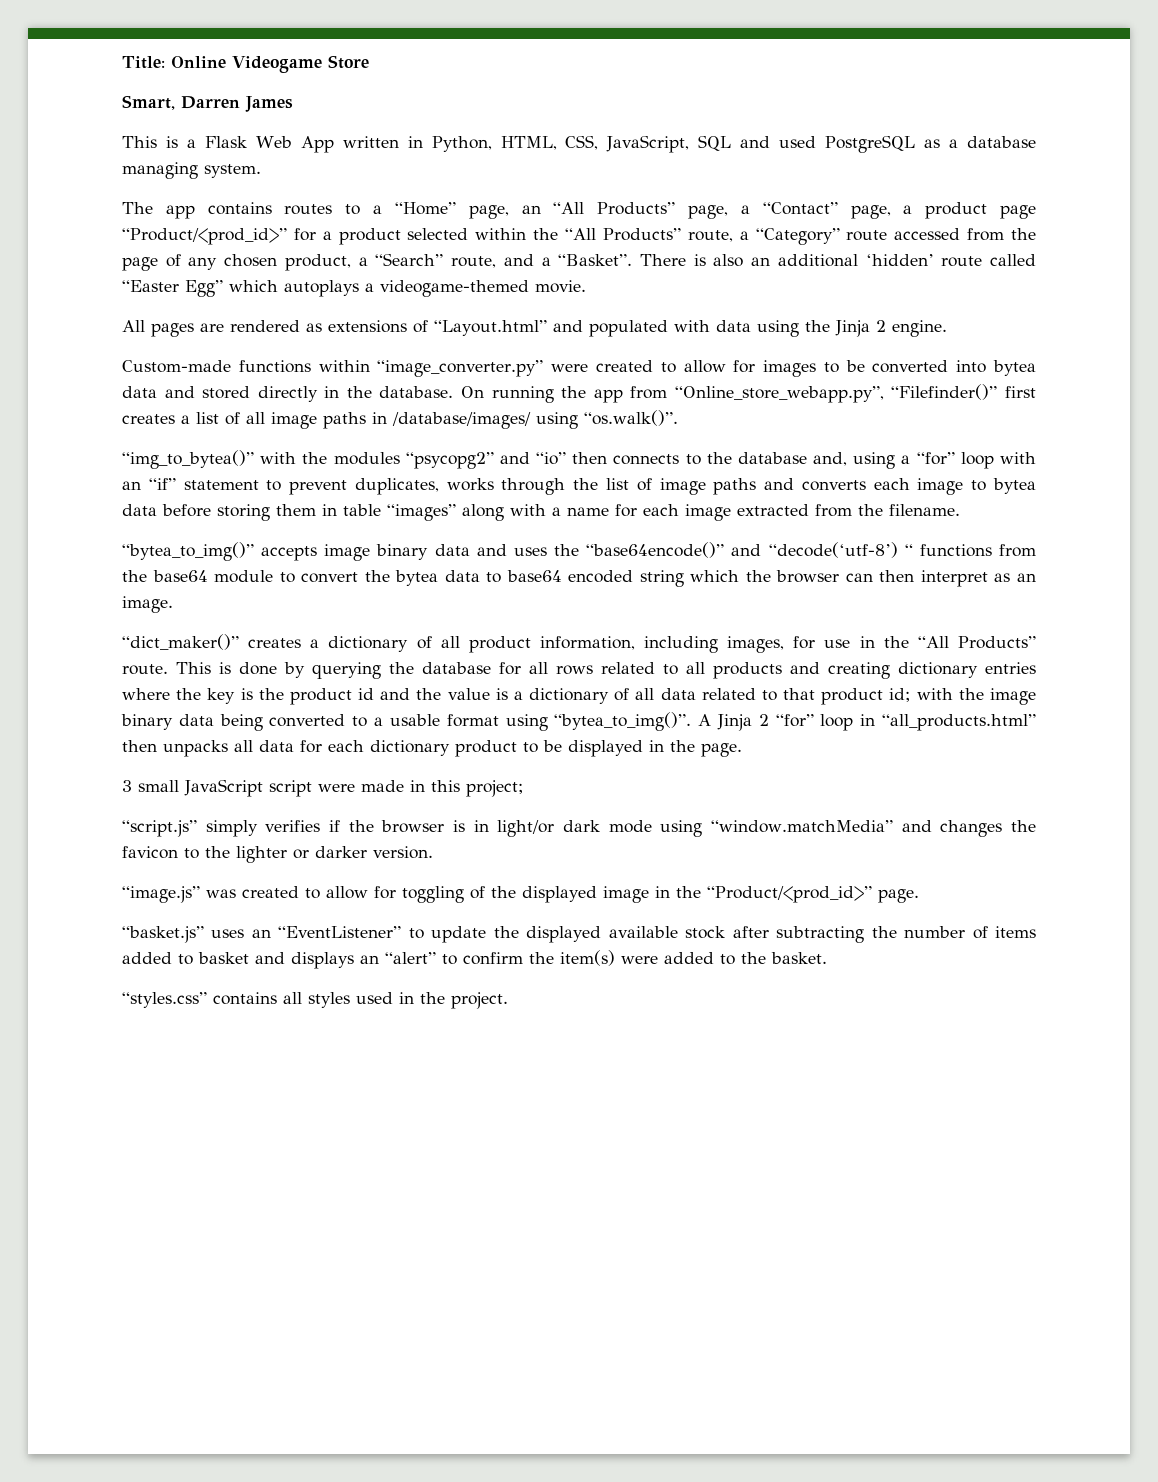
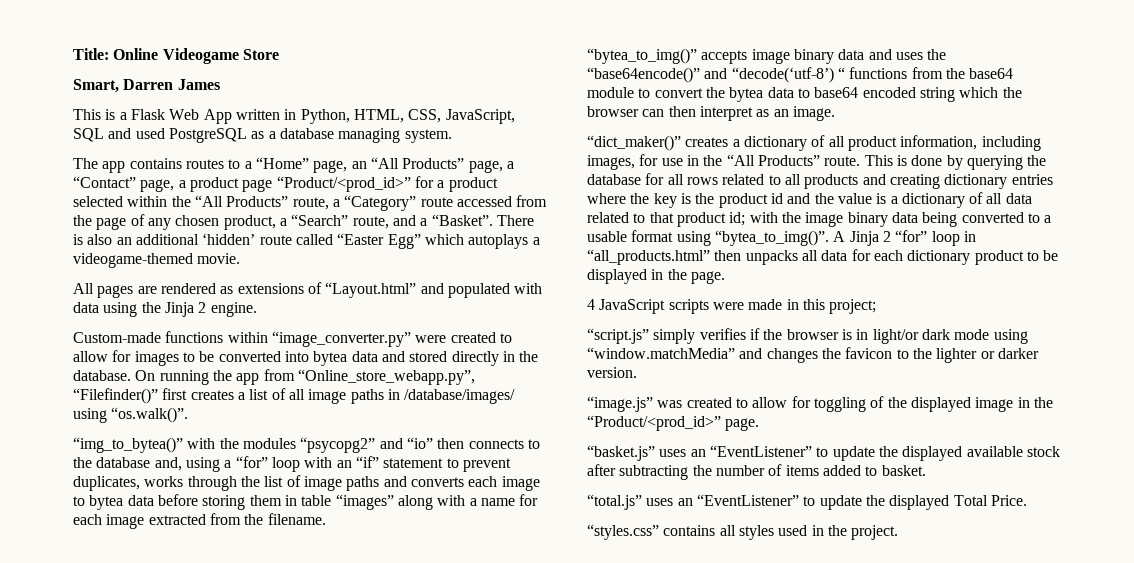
[122,779,312,797] 3 small JavaScript script -> [587,299,709,314] 4 JavaScript scripts
[198,950,827,969] basket and displays an “alert” to confirm the item(s) were added to the basket. -> [881,465,926,476] [587,494,1027,510] basket. // “total.js” uses an “EventListener” to update the displayed Total Price.

